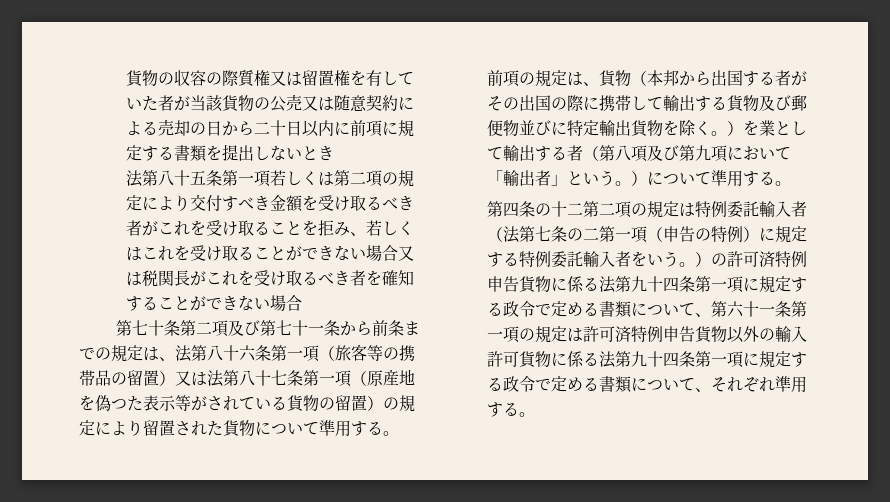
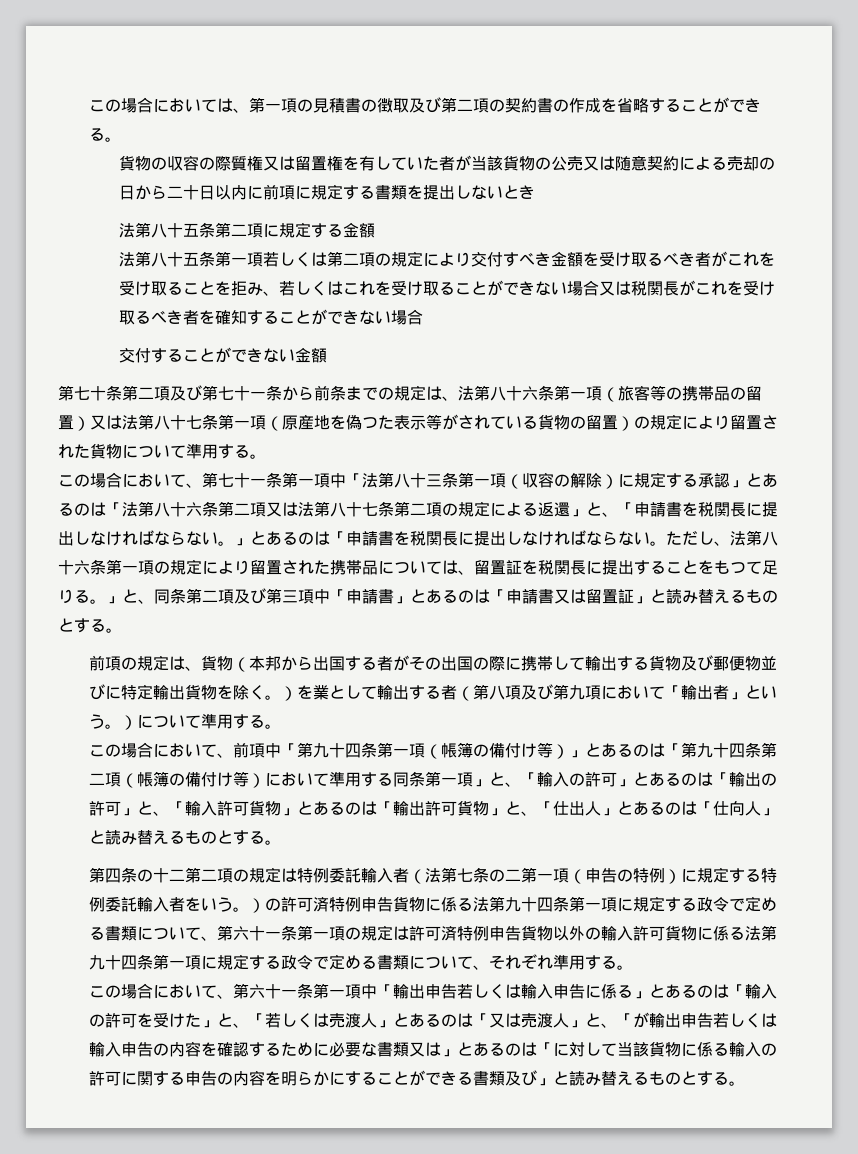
(125, 78) none -> [88,97,761,113] [88,128,121,142] この場合においては、第一項の見積書の徴取及び第二項の契約書の作成を省略することができる。 //
(334, 153) none -> [119,222,376,238] // 法第八十五条第二項に規定する金額
(302, 303) none -> [119,347,328,363] // 交付することができない金額
(399, 433) none -> [58,472,778,489] [58,501,778,517] [58,530,778,546] [58,559,778,575] [58,588,778,604] [58,618,122,633] // この場合において、第七十一条第一項中「法第八十三条第一項（収容の解除）に規定する承認」とあるのは「法第八十六条第二項又は法第八十七条第二項の規定による返還」と、「申請書を税関長に提出しなければならない。」とあるのは「申請書を税関長に提出しなければならない。ただし、法第八十六条第一項の規定により留置された携帯品については、留置証を税関長に提出することをもつて足りる。」と、同条第二項及び第三項中「申請書」とあるのは「申請書又は留置証」と読み替えるものとする。
(792, 183) none -> [88,742,777,759] [88,771,777,788] [88,800,777,816] [88,830,281,845] // この場合において、前項中「第九十四条第一項（帳簿の備付け等）」とあるのは「第九十四条第二項（帳簿の備付け等）において準用する同条第一項」と、「輸入の許可」とあるのは「輸出の許可」と、「輸入許可貨物」とあるのは「輸出許可貨物」と、「仕出人」とあるのは「仕向人」と読み替えるものとする。
(536, 414) none -> [88,983,777,999] [88,1012,777,1028] [88,1041,777,1057] [88,1070,745,1086] // この場合において、第六十一条第一項中「輸出申告若しくは輸入申告に係る」とあるのは「輸入の許可を受けた」と、「若しくは売渡人」とあるのは「又は売渡人」と、「が輸出申告若しくは輸入申告の内容を確認するために必要な書類又は」とあるのは「に対して当該貨物に係る輸入の許可に関する申告の内容を明らかにすることができる書類及び」と読み替えるものとする。

